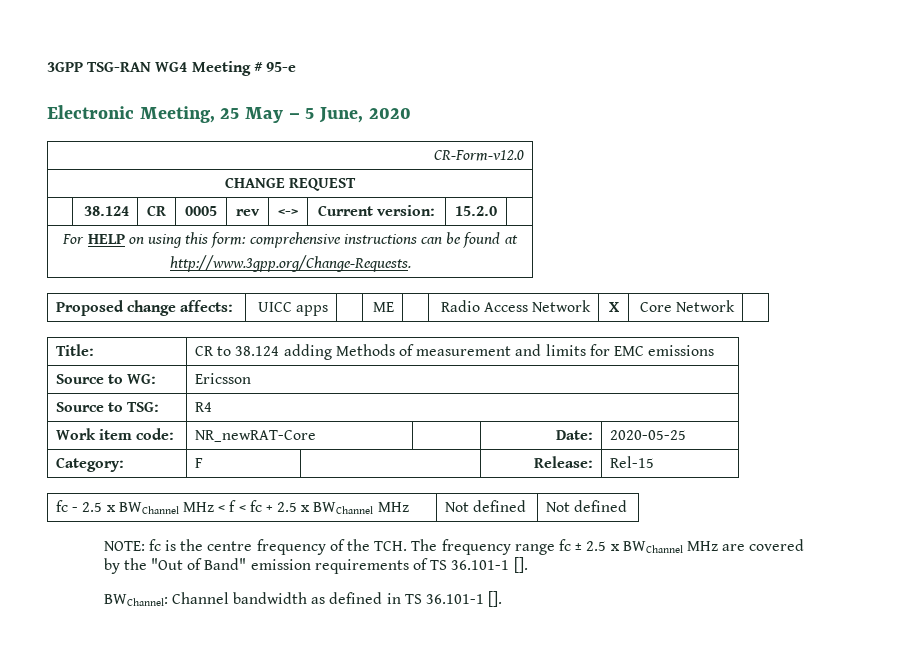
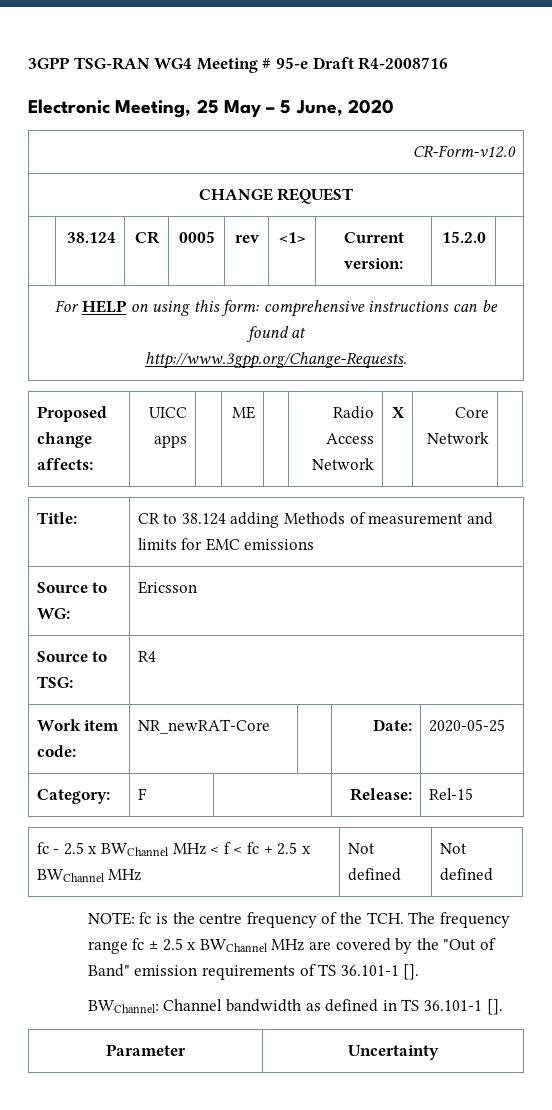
(296, 67) none -> [312,57,449,70] Draft R4-2008716
[278,209,298,216] <-> -> [278,232,306,243] <1>
(503, 599) none -> [106,1044,186,1056] [348,1045,439,1060] // Parameter | Uncertainty

